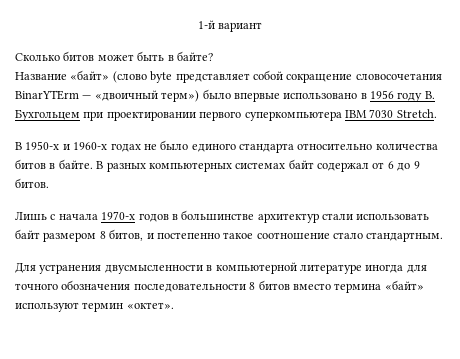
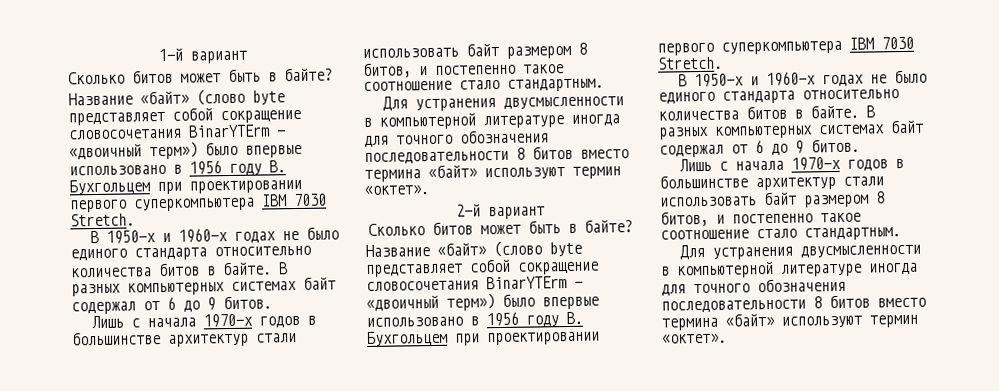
(174, 305) none -> [455,203,545,220] [367,219,633,236] [365,240,582,258] [366,258,599,277] [366,276,583,291] [366,293,599,311] [366,311,583,328] [367,330,600,347] [657,36,914,56] [657,56,723,70] [677,69,927,88] [658,89,899,104] [658,104,875,121] [659,119,924,140] [659,138,860,158] [678,156,904,172] [659,174,884,191] [660,191,885,208] [660,210,861,227] [660,227,901,241] [678,244,921,260] [661,260,918,279] [661,277,846,296] [661,294,926,313] [661,312,918,331] [662,333,727,344] // 2-й вариант // Сколько битов может быть в байте? // Название «байт» (слово byte представляет собой сокращение словосочетания BinarYTErm — «двоичный терм») было впервые использовано в 1956 году В. Бухгольцем при проектировании первого суперкомпьютера IBM 7030 Stretch. // В 1950-х и 1960-х годах не было единого стандарта относительно количества битов в байте. В разных компьютерных системах байт содержал от 6 до 9 битов. // Лишь с начала 1970-х годов в большинстве архитектур стали использовать байт размером 8 битов, и постепенно такое соотношение стало стандартным. // Для устранения двусмысленности в компьютерной литературе иногда для точного обозначения последовательности 8 битов вместо термина «байт» используют термин «октет».

